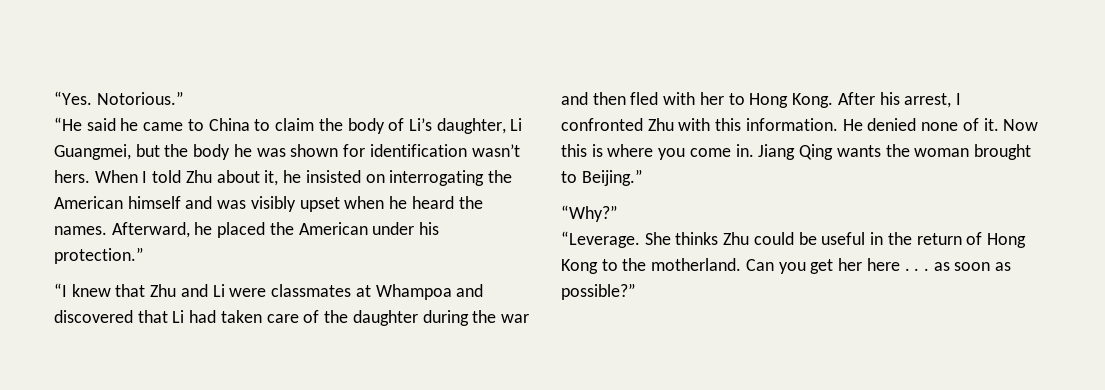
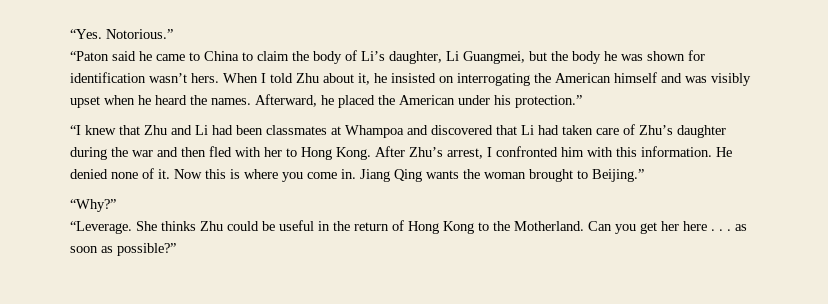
[54,117,82,131] “He -> [70,51,109,61] “Paton
[229,288,267,297] were -> [212,125,263,135] had been
[324,310,349,323] the -> [639,125,673,135] Zhu’s
[879,92,900,105] his -> [409,147,443,157] Zhu’s
[647,118,674,131] Zhu -> [561,147,584,157] him
[651,258,742,271] motherland. -> [514,221,584,231] Motherland.

